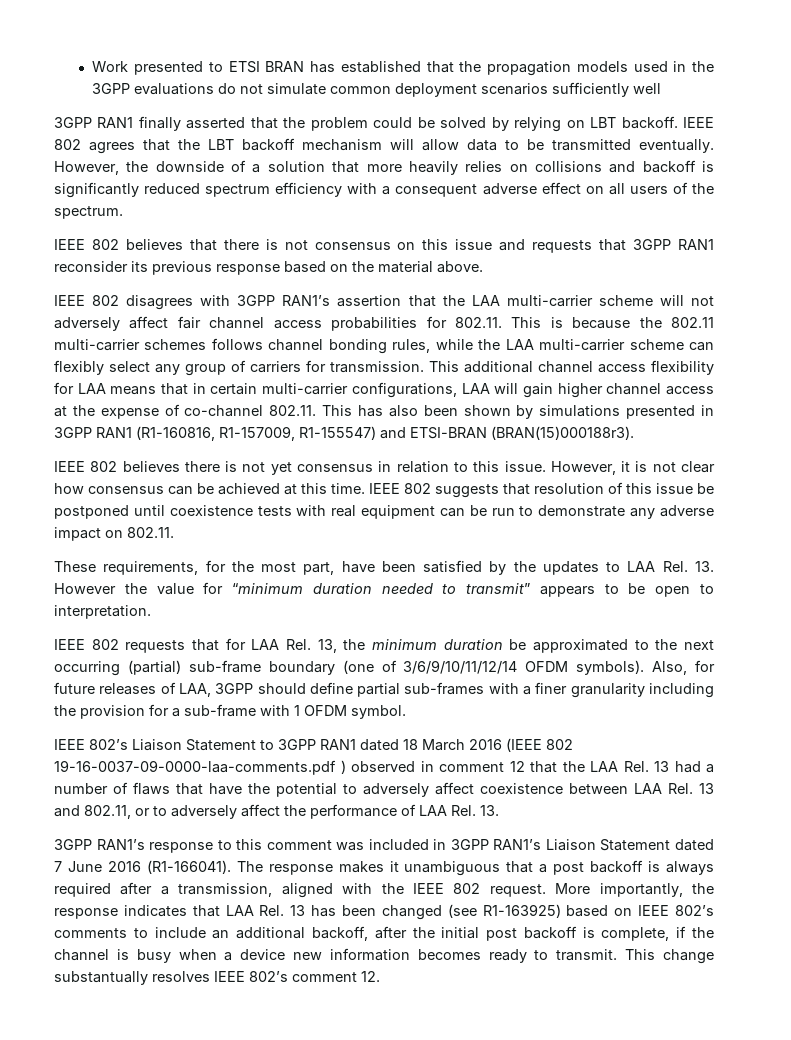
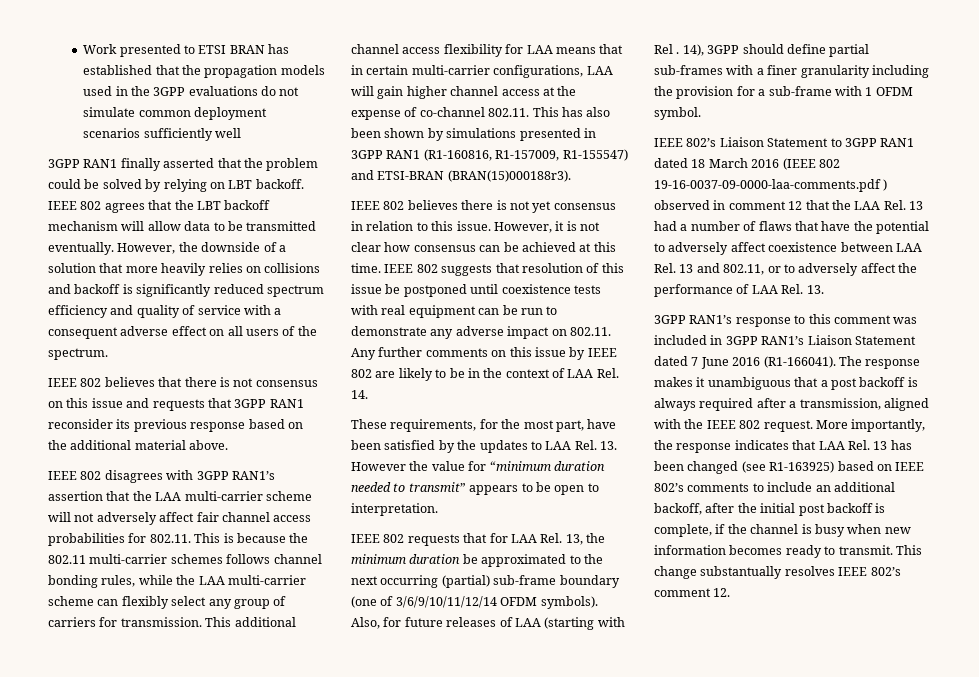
(343, 189) none -> [110,305,241,318] and quality of service
(374, 266) none -> [70,440,132,450] additional
(174, 532) none -> [351,347,617,360] [351,368,619,381] [351,390,368,399] Any further comments on this issue by IEEE 802 are likely to be in the context of LAA Rel. 14.
[178,683,211,697] LAA, -> [514,617,625,630] [654,44,704,56] LAA (starting with Rel . 14),
[224,949,286,961] a device -> (882, 529) none

